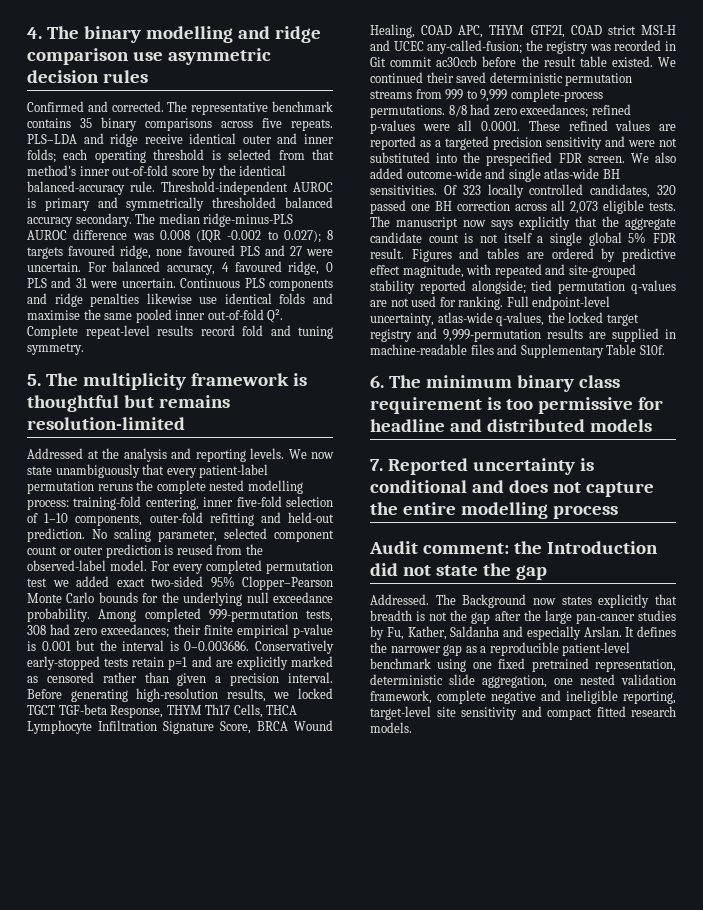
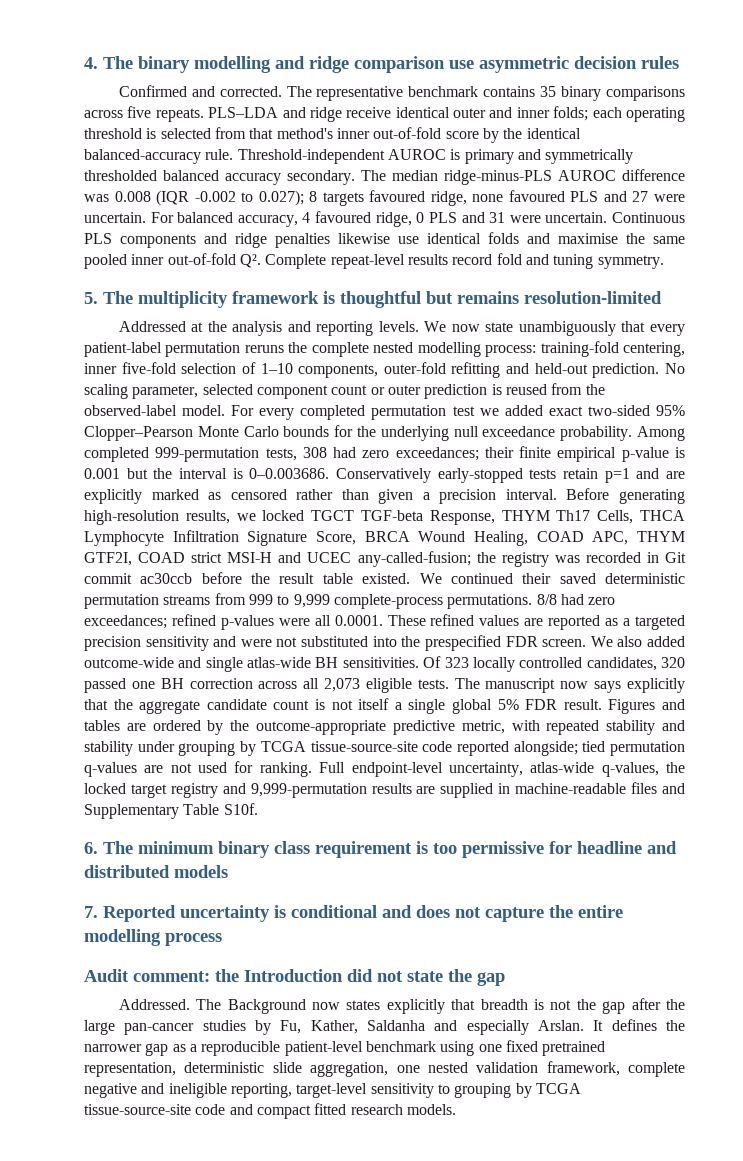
[622,248,676,262] [370,264,636,278] [370,280,415,294] predictive effect magnitude, with repeated and site-grouped stability -> [230,720,686,735] [84,741,453,756] the outcome-appropriate predictive metric, with repeated stability and stability under grouping by TCGA tissue-source-site code
[436,707,517,720] site sensitivity -> [370,1083,581,1098] [84,1104,226,1115] sensitivity to grouping by TCGA tissue-source-site code

